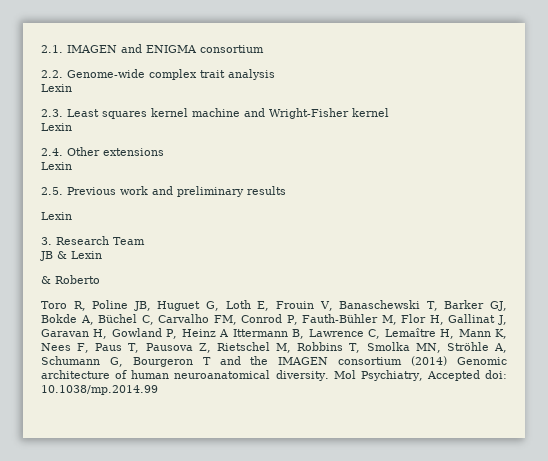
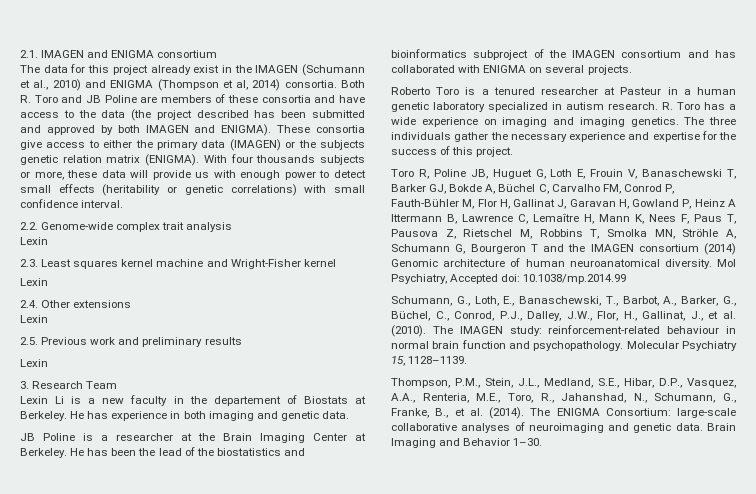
(264, 49) none -> [20,64,365,76] [20,79,366,91] [20,94,365,103] [20,109,365,121] [20,124,365,136] [20,139,365,151] [20,154,366,166] [20,170,366,180] [20,184,366,196] [20,199,124,208] // The data for this project already exist in the IMAGEN (Schumann et al., 2010) and ENIGMA (Thompson et al, 2014) consortia. Both R. Toro and JB Poline are members of these consortia and have access to the data (the project described has been submitted and approved by both IMAGEN and ENIGMA). These consortia give access to either the primary data (IMAGEN) or the subjects genetic relation matrix (ENIGMA). With four thousands subjects or more, these data will provide us with enough power to detect small effects (heritability or genetic correlations) with small confidence interval.
[40,251,102,261] [41,275,100,284] JB & Lexin // & Roberto -> [20,395,366,406] [20,411,349,421] [20,433,366,443] [20,447,305,458] [391,49,736,60] [391,65,632,75] [391,87,736,95] [391,102,736,112] [391,117,736,127] [391,131,736,142] [391,146,514,157] Lexin Li is a new faculty in the departement of Biostats at Berkeley. He has experience in both imaging and genetic data. // JB Poline is a researcher at the Brain Imaging Center at Berkeley. He has been the lead of the biostatistics and bioinformatics subproject of the IMAGEN consortium and has collaborated with ENIGMA on several projects. // Roberto Toro is a tenured researcher at Pasteur in a human genetic laboratory specialized in autism research. R. Toro has a wide experience on imaging and imaging genetics. The three individuals gather the necessary experience and expertise for the success of this project.
(158, 390) none -> [391,296,736,306] [391,311,736,321] [391,325,736,337] [391,340,737,351] [391,356,468,366] [391,378,736,388] [391,393,736,403] [391,407,736,419] [391,422,736,433] [391,438,543,448] // Schumann, G., Loth, E., Banaschewski, T., Barbot, A., Barker, G., Büchel, C., Conrod, P.J., Dalley, J.W., Flor, H., Gallinat, J., et al. (2010). The IMAGEN study: reinforcement-related behaviour in normal brain function and psychopathology. Molecular Psychiatry 15, 1128–1139. // Thompson, P.M., Stein, J.L., Medland, S.E., Hibar, D.P., Vasquez, A.A., Renteria, M.E., Toro, R., Jahanshad, N., Schumann, G., Franke, B., et al. (2014). The ENIGMA Consortium: large-scale collaborative analyses of neuroimaging and genetic data. Brain Imaging and Behavior 1–30.

